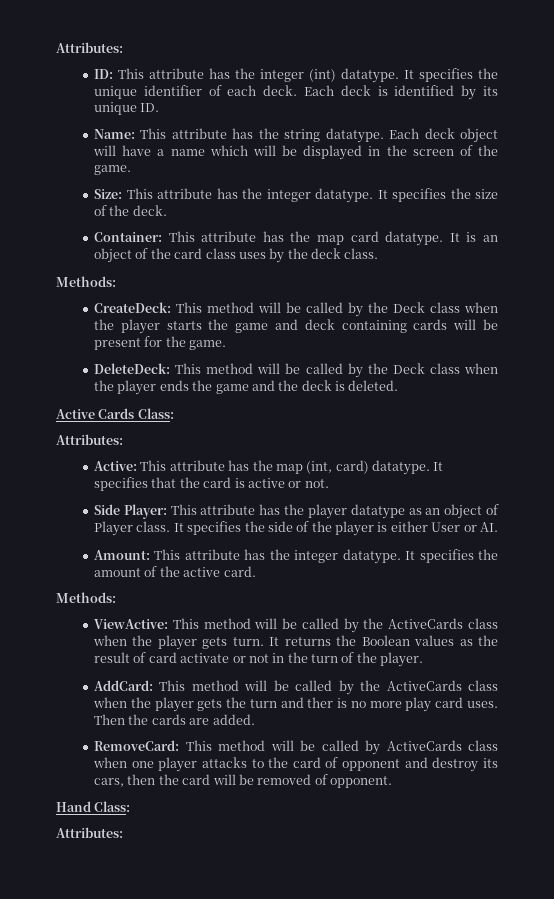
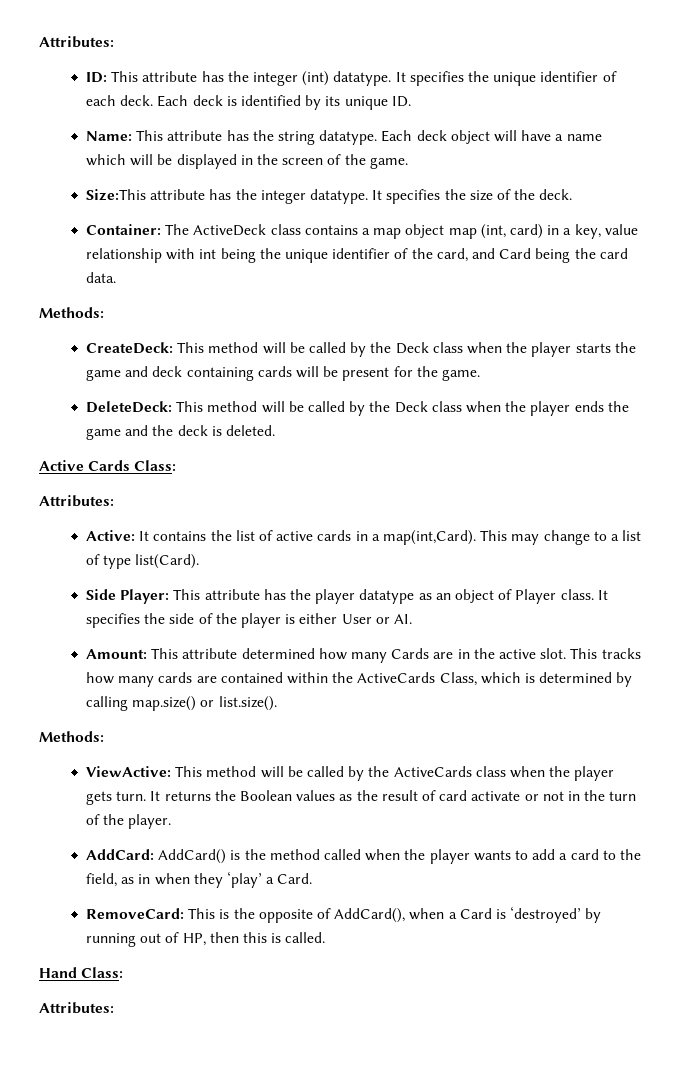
[94,188,153,199] Size: This -> [86,189,147,201] Size:This
[168,231,498,246] [94,248,379,263] This attribute has the map card datatype. It is an object of the card class uses by the deck class. -> [165,224,638,239] [86,248,628,263] [86,272,117,283] The ActiveDeck class contains a map object map (int, card) in a key, value relationship with int being the unique identifier of the card, and Card being the card data.
[140,460,444,475] [94,477,329,491] This attribute has the map (int, card) datatype. It specifies that the card is active or not. -> [139,530,642,545] [86,554,200,569] It contains the list of active cards in a map(int,Card). This may change to a list of type list(Card).
[244,549,498,564] [94,566,256,577] has the integer datatype. It specifies the amount of the active card. -> [241,648,641,663] [86,672,633,687] [86,696,277,711] determined how many Cards are in the active slot. This tracks how many cards are contained within the ActiveCards Class, which is determined by calling map.size() or list.size().
[159,680,498,695] [93,697,498,712] [94,714,255,725] [94,740,498,755] [93,757,498,772] [94,774,393,788] This method will be called by the ActiveCards class when the player gets the turn and ther is no more play card uses. Then the cards are added. // RemoveCard: This method will be called by ActiveCards class when one player attacks to the card of opponent and destroy its cars, then the card will be removed of opponent. -> [158,849,641,864] [86,871,313,888] [86,906,602,923] [86,932,326,947] AddCard() is the method called when the player wants to add a card to the field, as in when they ‘play’ a Card. // RemoveCard: This is the opposite of AddCard(), when a Card is ‘destroyed’ by running out of HP, then this is called.

